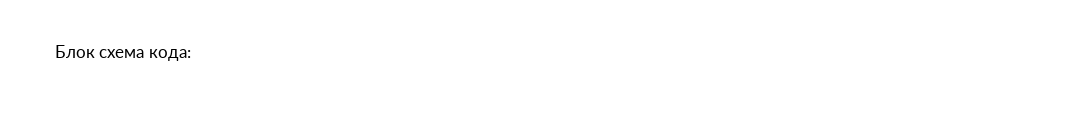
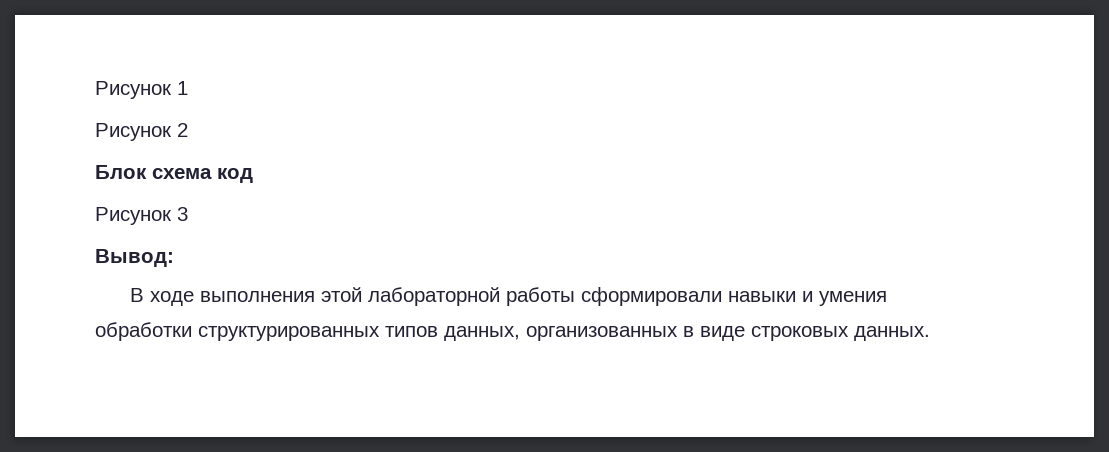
[55,45,191,61] Блок схема кода: -> [95,81,188,99] [95,123,188,141] [95,165,253,183] [95,207,188,225] [95,249,174,267] [130,287,888,306] [95,322,930,341] Рисунок 1 // Рисунок 2 // Блок схема код // Рисунок 3 // Вывод: // В ходе выполнения этой лабораторной работы сформировали навыки и умения обработки структурированных типов данных, организованных в виде строковых данных.

